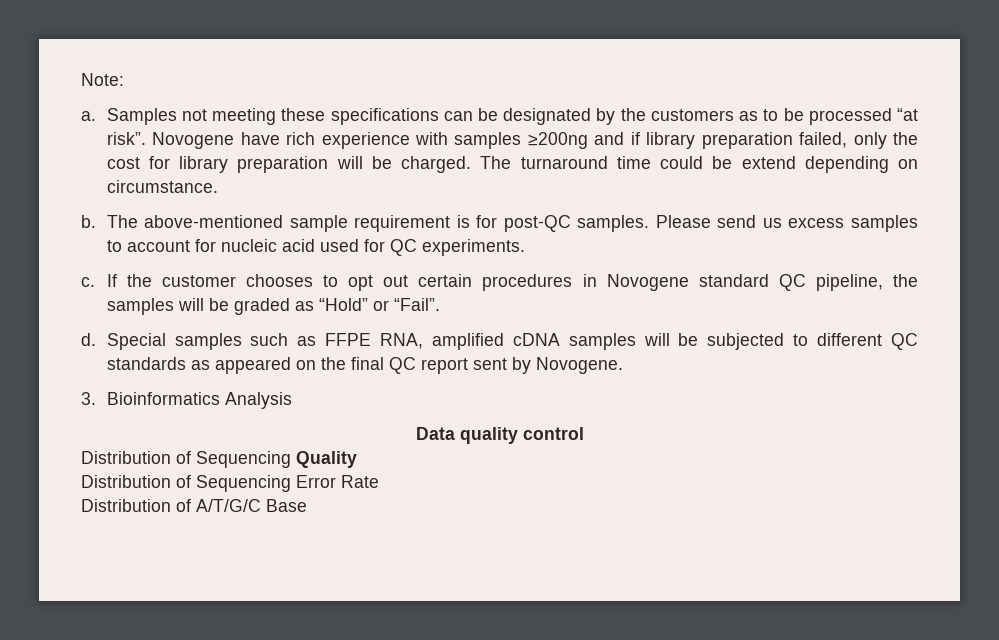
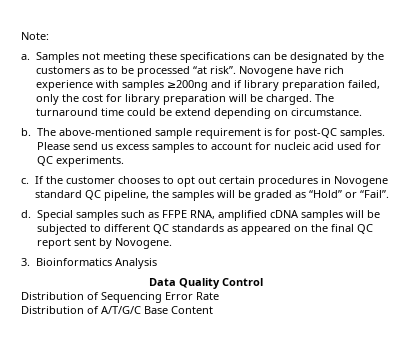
[459,427,584,444] [81,451,291,468] quality control // Distribution of Sequencing -> (176, 282) none
(357, 459) none -> [221,278,263,286] Control
(307, 505) none -> [171,306,213,314] Content

